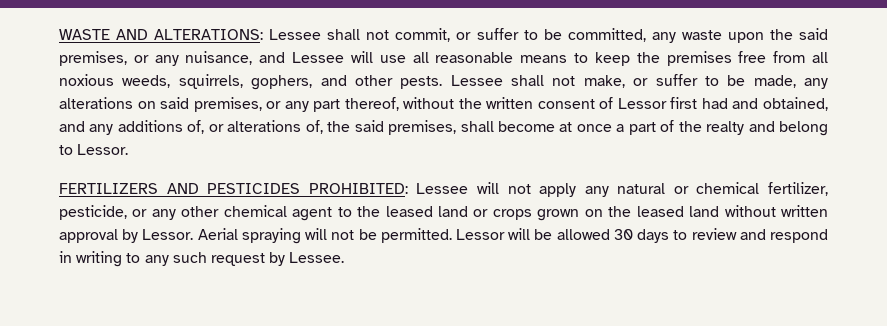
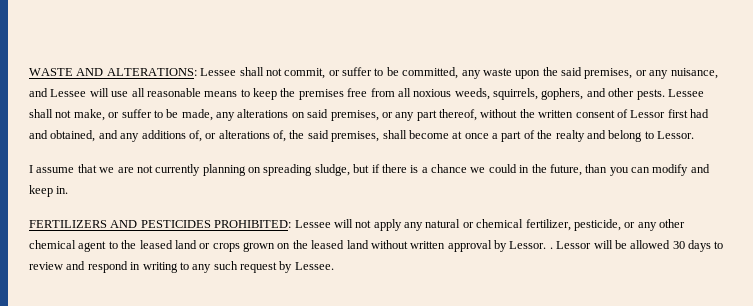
(129, 149) none -> [29,164,710,176] [29,185,69,197] // I assume that we are not currently planning on spreading sludge, but if there is a chance we could in the future, than you can modify and keep in.
[197,228,452,244] Aerial spraying will not be permitted. -> [549,247,553,249] .

